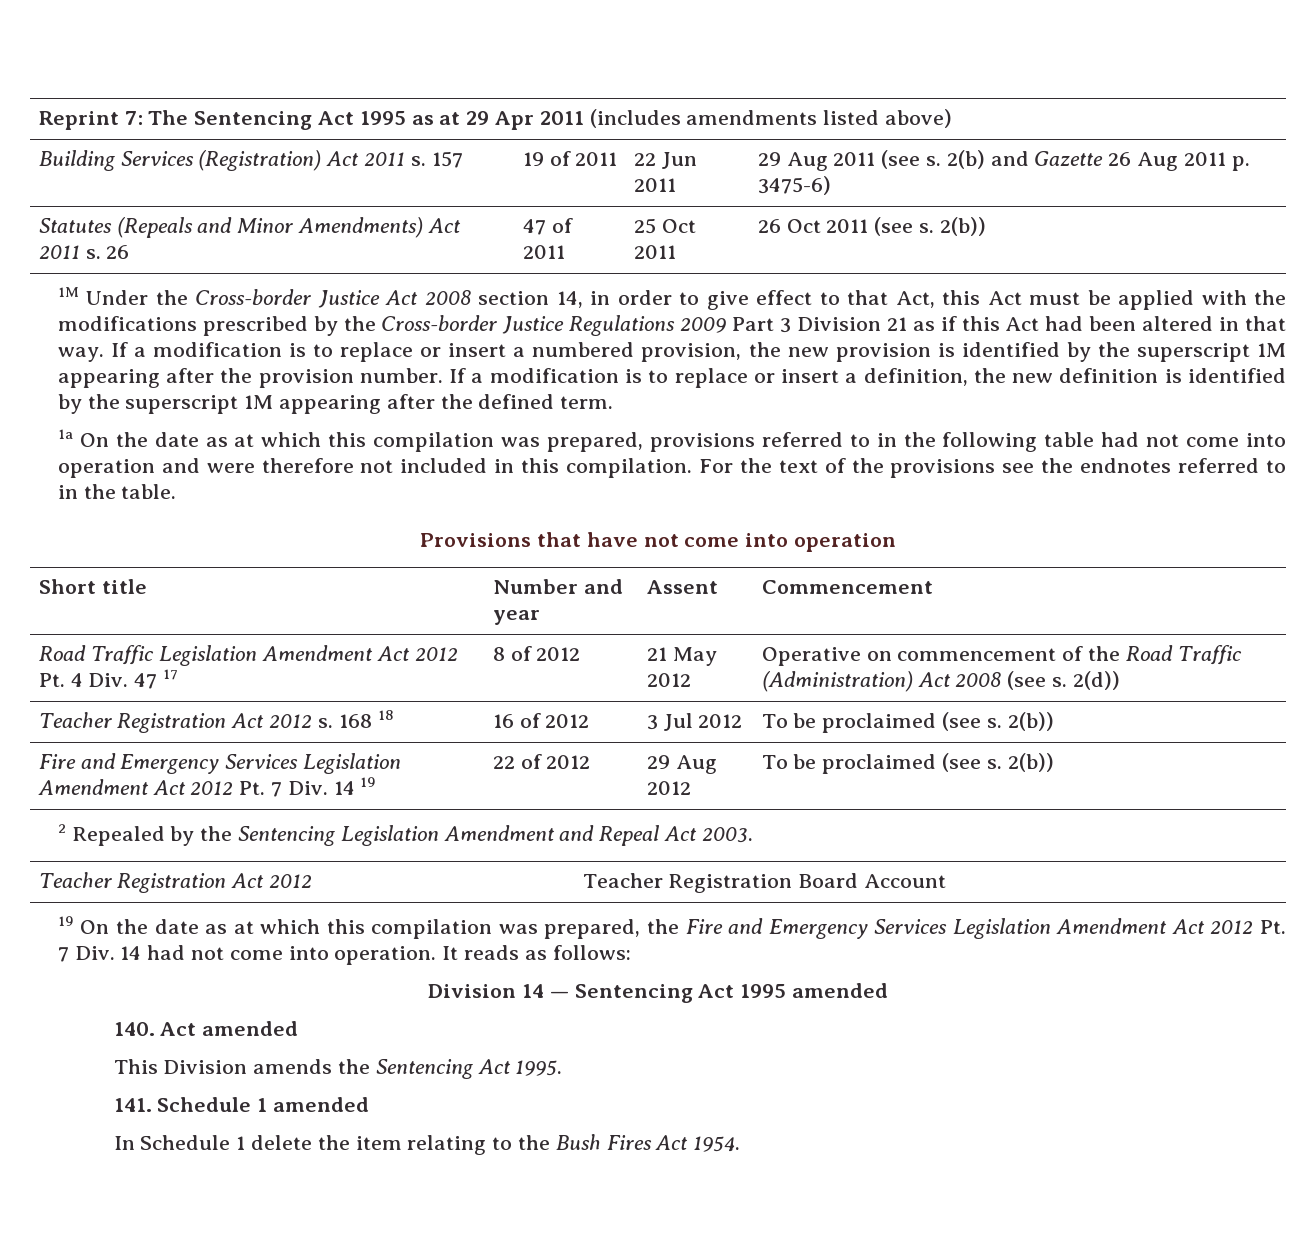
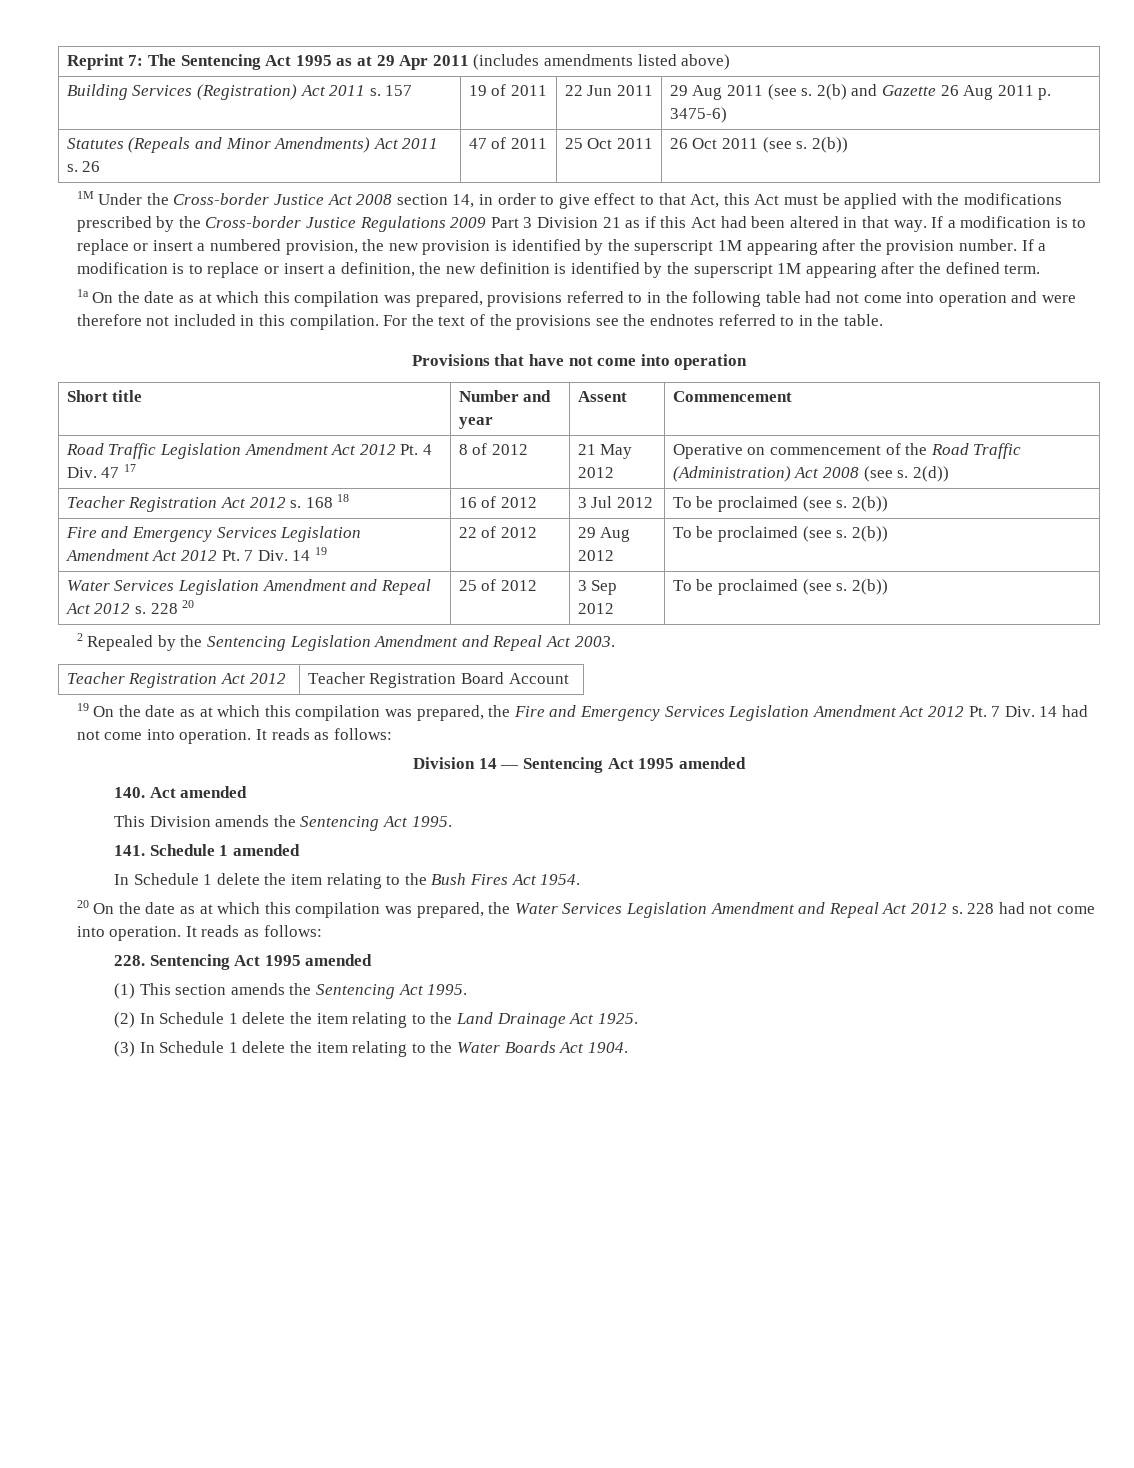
(1054, 762) none -> [66,579,431,595] [65,600,195,614] [458,579,538,591] [577,580,618,595] [577,603,614,614] [672,579,888,595] // Water Services Legislation Amendment and Repeal Act 2012 s. 228 20 | 25 of 2012 | 3 Sep 2012 | To be proclaimed (see s. 2(b))
(741, 1144) none -> [76,900,1095,918] [76,925,322,941] [114,954,373,970] [114,983,468,999] [114,1012,638,1028] [114,1041,628,1057] // 20 On the date as at which this compilation was prepared, the Water Services Legislation Amendment and Repeal Act 2012 s. 228 had not come into operation. It reads as follows: // 228. Sentencing Act 1995 amended // (1) This section amends the Sentencing Act 1995. // (2) In Schedule 1 delete the item relating to the Land Drainage Act 1925. // (3) In Schedule 1 delete the item relating to the Water Boards Act 1904.

